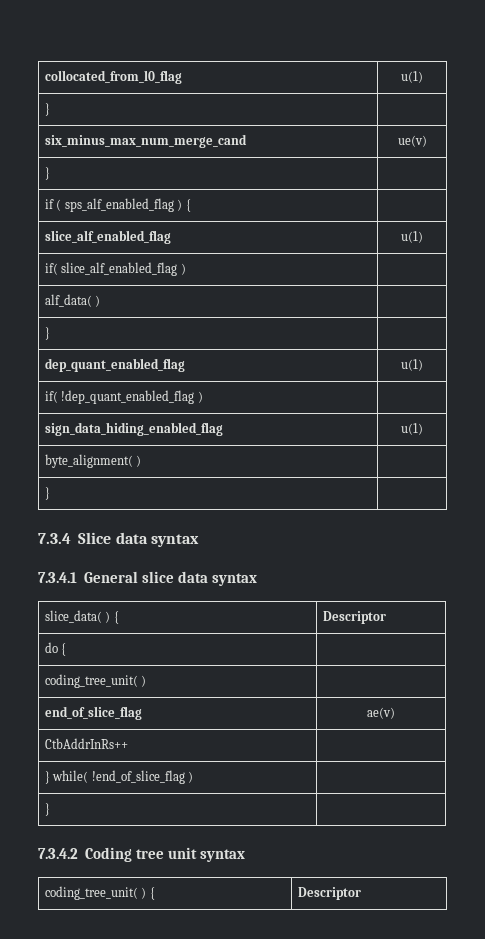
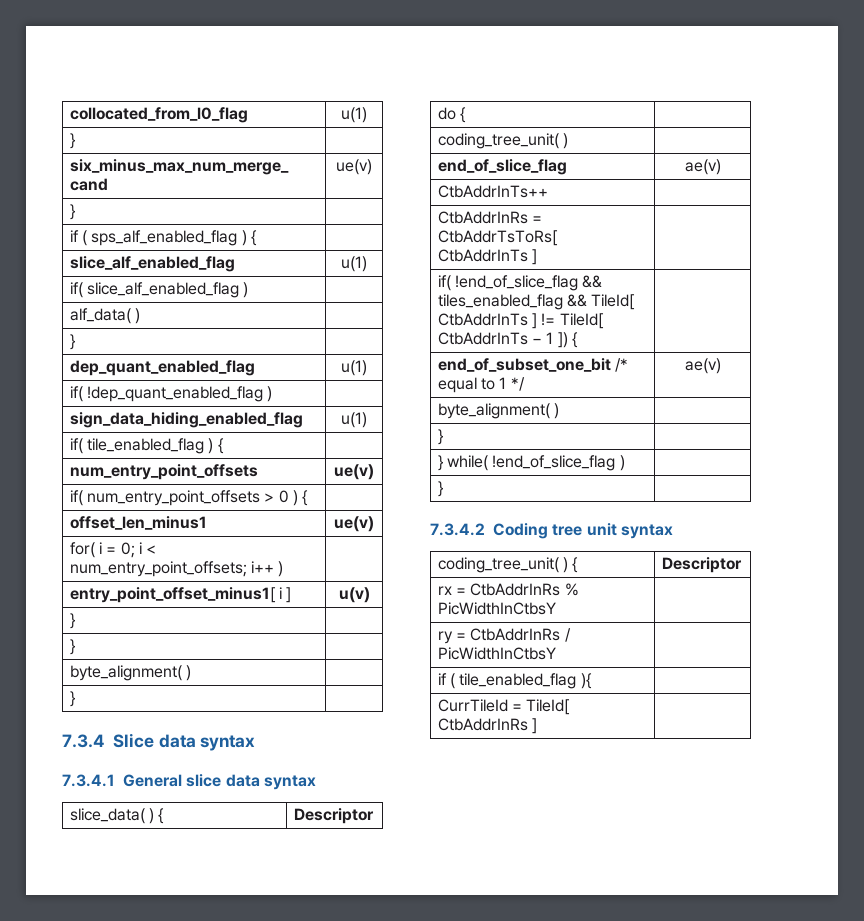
(423, 429) none -> [69,438,224,454] [69,464,258,480] [334,464,374,480] [69,490,309,506] [69,516,207,530] [334,516,374,532] [69,542,157,558] [69,561,284,577] [69,587,292,603] [338,587,370,603] [69,613,75,629] [69,639,75,655] // if( tile_enabled_flag ) { | // num_entry_point_offsets | ue(v) // if( num_entry_point_offsets > 0 ) { | // offset_len_minus1 | ue(v) // for( i = 0; i < num_entry_point_offsets; i++ ) | // entry_point_offset_minus1[ i ] | u(v) // } | // } |
[44,738,128,749] CtbAddrInRs++ -> [437,185,548,198] [437,211,543,224] [437,230,558,246] [437,249,538,265] [437,275,603,291] [437,294,636,310] [437,313,604,329] [437,332,579,348] [437,358,629,372] [437,377,525,393] [684,358,721,374] [437,403,560,419] [437,429,443,445] CtbAddrInTs++ | // CtbAddrInRs = CtbAddrTsToRs[ CtbAddrInTs ] | // if( !end_of_slice_flag && tiles_enabled_flag && TileId[ CtbAddrInTs ] != TileId[ CtbAddrInTs − 1 ]) { | // end_of_subset_one_bit /* equal to 1 */ | ae(v) // byte_alignment( ) | // }
(361, 893) none -> [437,583,579,596] [437,602,556,615] [437,628,571,644] [437,647,556,660] [437,673,592,689] [437,699,571,715] [437,718,538,734] // rx = CtbAddrInRs % PicWidthInCtbsY | // ry = CtbAddrInRs / PicWidthInCtbsY | // if ( tile_enabled_flag ){ | // CurrTileId = TileId[ CtbAddrInRs ] |

